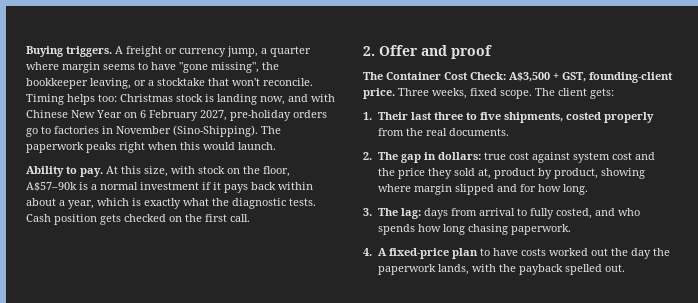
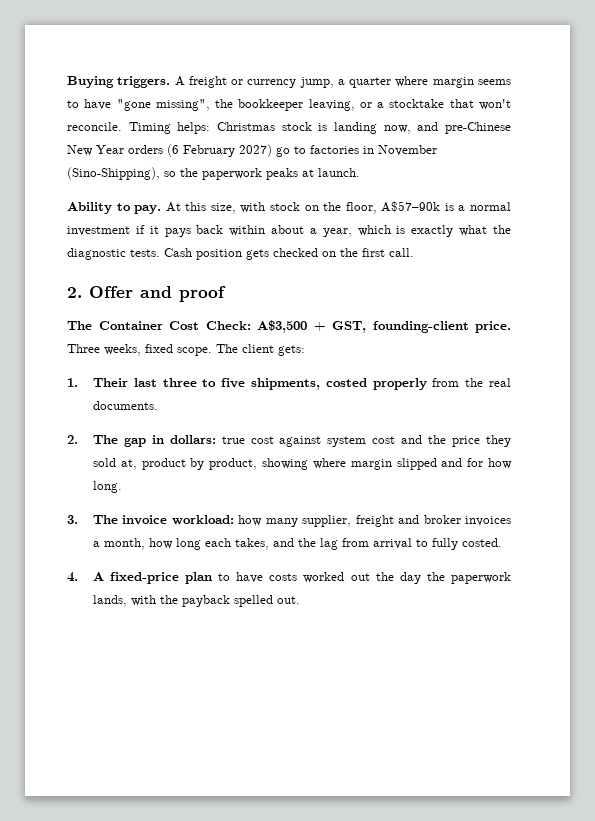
[67,94,117,105] helps too: -> [177,122,211,134] helps:
[311,94,335,102] [26,110,327,121] with Chinese New Year on 6 February 2027, pre-holiday orders -> [445,122,511,134] [67,144,272,157] pre-Chinese New Year orders (6 February 2027)
[173,125,281,137] [26,142,235,153] (Sino-Shipping). The paperwork peaks right when this would -> [67,167,314,180] (Sino-Shipping), so the paperwork peaks at
[400,208,640,219] [377,224,571,235] lag: days from arrival to fully costed, and who spends how long chasing paperwork. -> [122,515,511,527] [92,538,502,550] invoice workload: how many supplier, freight and broker invoices a month, how long each takes, and the lag from arrival to fully costed.

